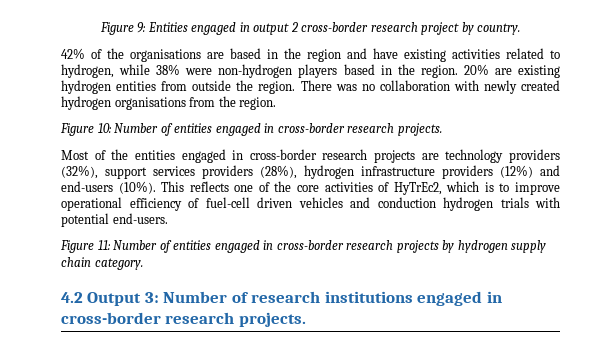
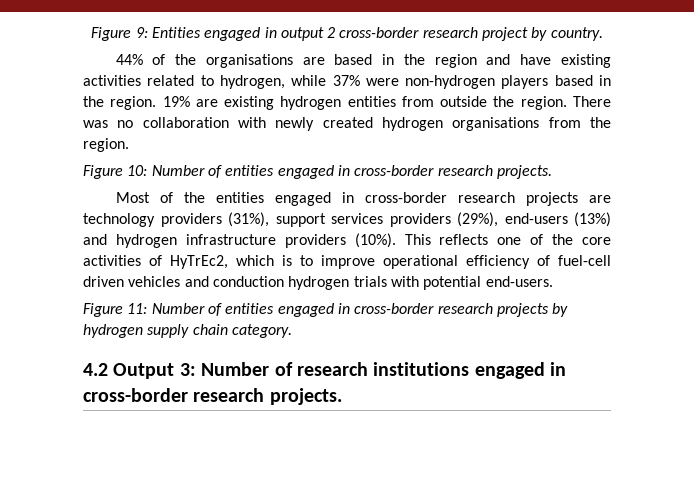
[61,48,85,59] 42% -> [115,54,143,65] 44%
[156,64,181,75] 38% -> [332,75,360,86] 37%
[463,64,489,75] 20% -> [162,96,190,107] 19%
[61,165,98,179] (32%), -> [228,212,269,227] (31%),
[260,165,560,179] [61,181,113,192] (28%), hydrogen infrastructure providers (12%) and end-users -> [457,212,611,227] [83,234,346,248] (29%), end-users (13%) and hydrogen infrastructure providers

